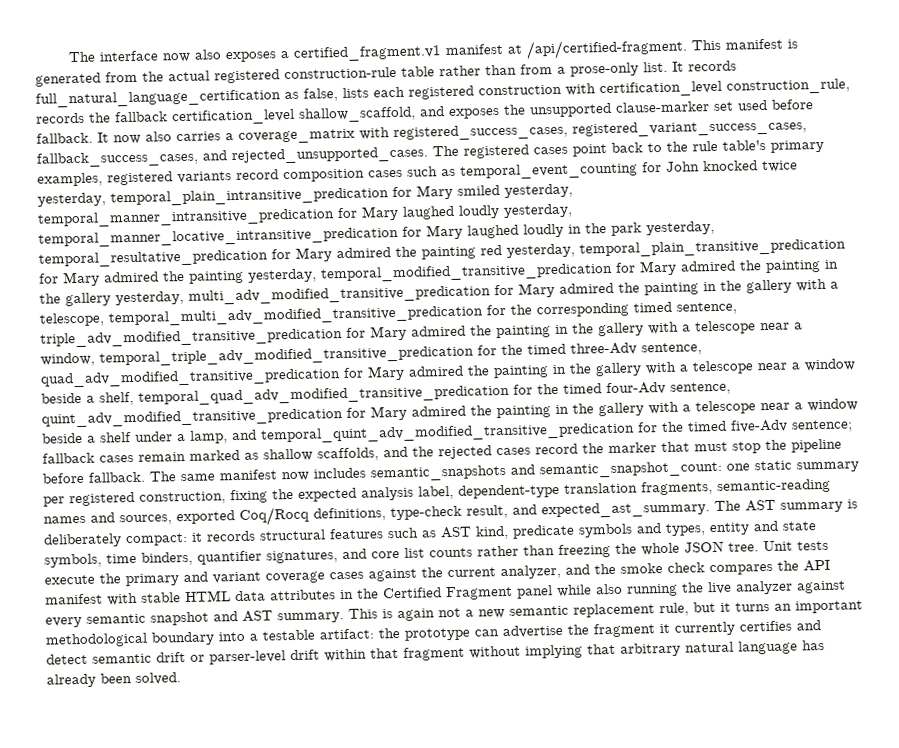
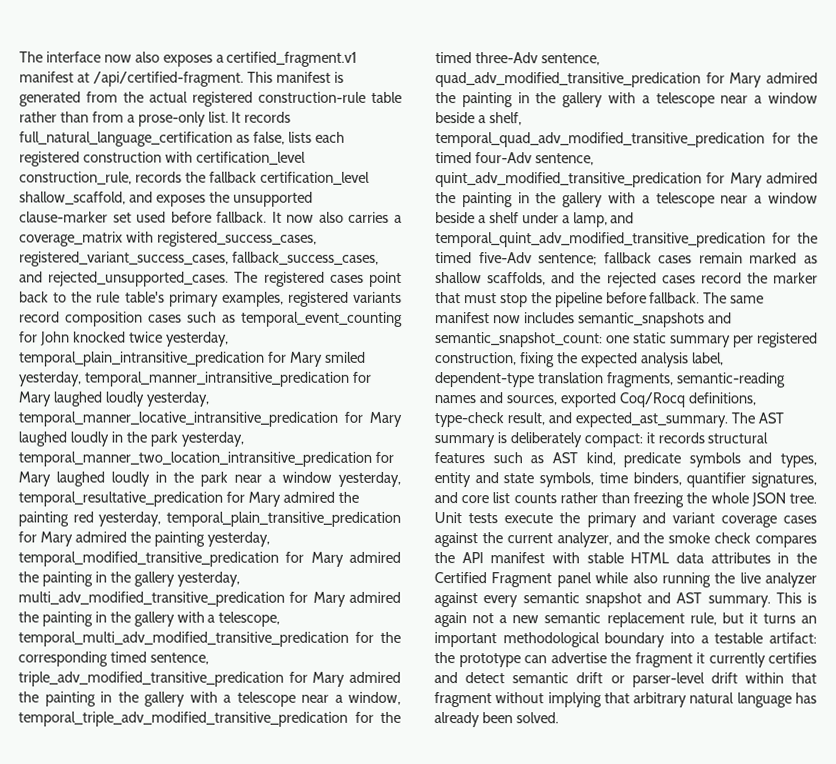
(715, 228) none -> [18,451,394,467] [18,471,401,487] temporal_manner_two_location_intransitive_predication for Mary laughed loudly in the park near a window yesterday,

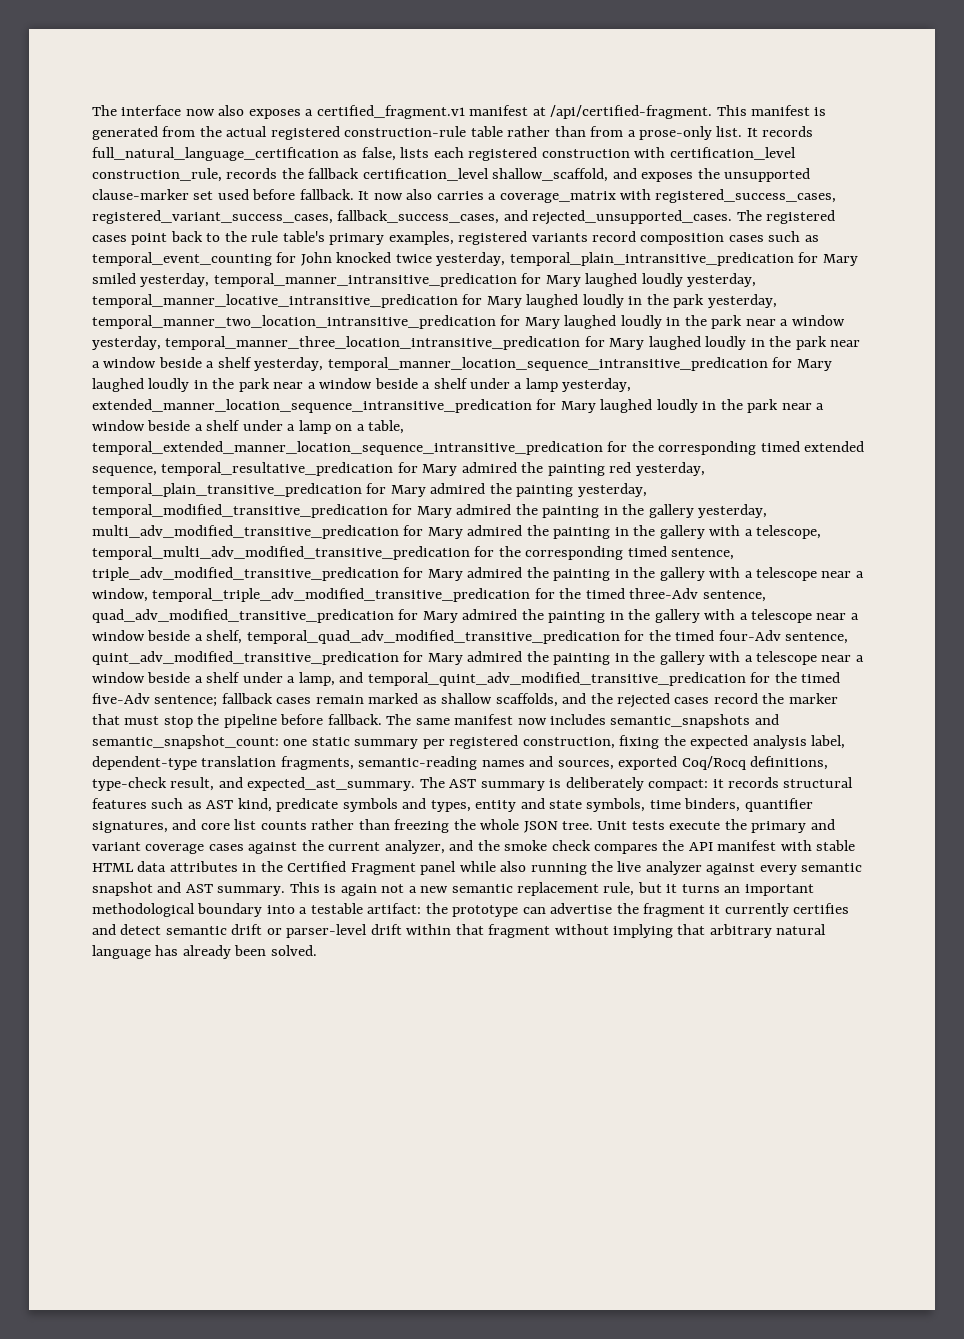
(401, 479) none -> [165,336,861,350] [92,357,832,371] [92,378,632,392] [92,399,825,413] [92,420,405,434] [92,441,865,455] [92,466,157,476] temporal_manner_three_location_intransitive_predication for Mary laughed loudly in the park near a window beside a shelf yesterday, temporal_manner_location_sequence_intransitive_predication for Mary laughed loudly in the park near a window beside a shelf under a lamp yesterday, extended_manner_location_sequence_intransitive_predication for Mary laughed loudly in the park near a window beside a shelf under a lamp on a table, temporal_extended_manner_location_sequence_intransitive_predication for the corresponding timed extended sequence,

